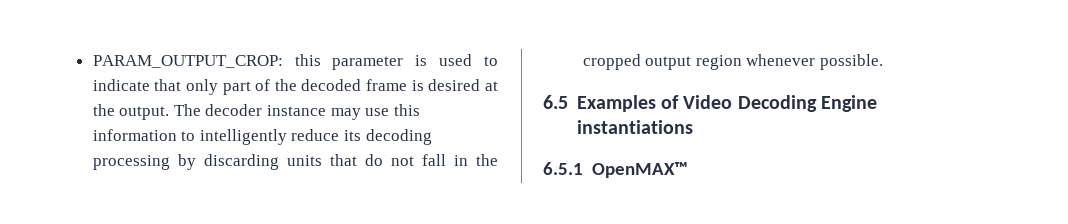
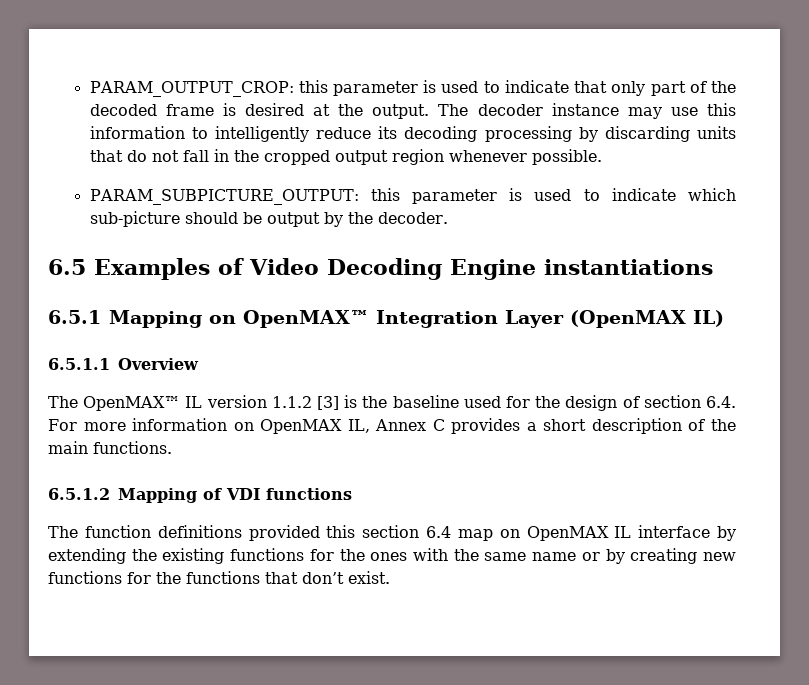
(884, 62) none -> [89,188,736,205] [89,211,448,227] // PARAM_SUBPICTURE_OUTPUT: this parameter is used to indicate which sub-picture should be output by the decoder.
[591,162,688,178] OpenMAX™ -> [109,310,724,328] [48,358,199,370] [48,395,736,411] [48,418,736,434] [48,441,172,454] [48,488,352,503] [48,525,736,541] [48,548,736,564] [48,571,390,584] Mapping on OpenMAX™ Integration Layer (OpenMAX IL) // 6.5.1.1 Overview // The OpenMAX™ IL version 1.1.2 [3] is the baseline used for the design of section 6.4. For more information on OpenMAX IL, Annex C provides a short description of the main functions. // 6.5.1.2 Mapping of VDI functions // The function definitions provided this section 6.4 map on OpenMAX IL interface by extending the existing functions for the ones with the same name or by creating new functions for the functions that don’t exist.

